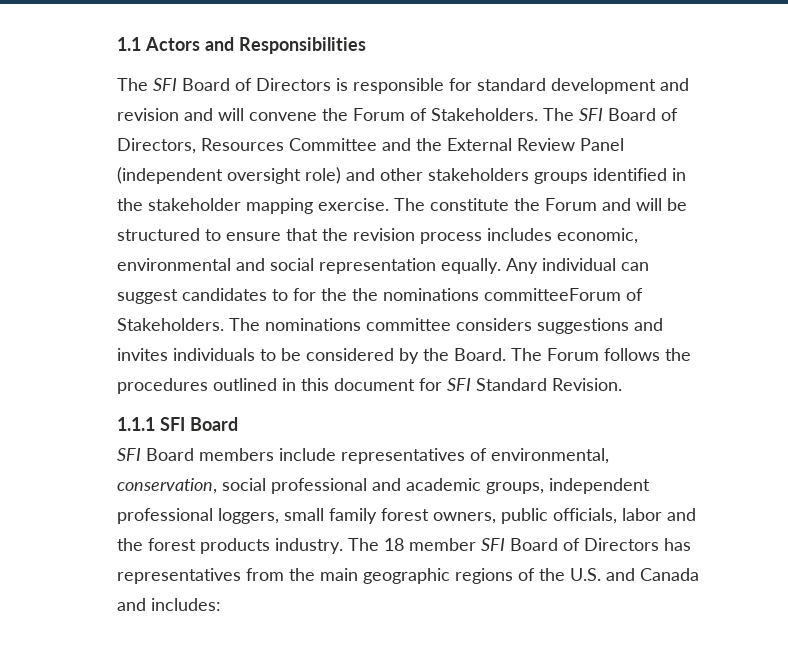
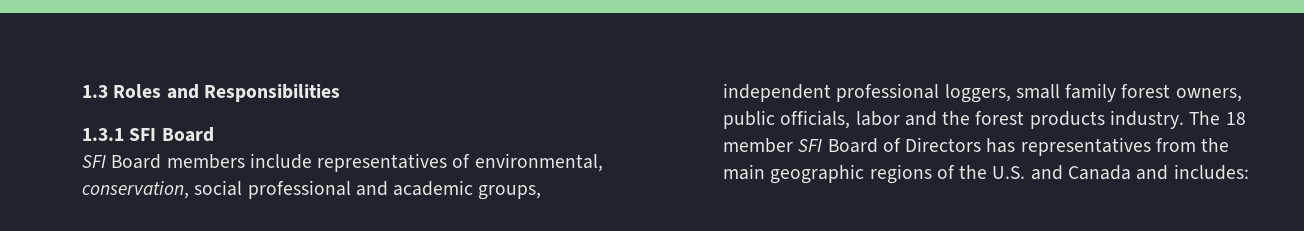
[117,37,201,51] 1.1 Actors -> [82,84,162,98] 1.3 Roles
[117,78,690,94] [117,108,679,121] [117,138,625,154] [117,167,687,184] [117,198,688,214] [117,228,639,244] [117,258,650,274] [117,288,644,304] [117,318,664,334] [117,348,692,364] [117,378,623,394] [117,417,156,431] The SFI Board of Directors is responsible for standard development and revision and will convene the Forum of Stakeholders. The SFI Board of Directors, Resources Committee and the External Review Panel (independent oversight role) and other stakeholders groups identified in the stakeholder mapping exercise. The constitute the Forum and will be structured to ensure that the revision process includes economic, environmental and social representation equally. Any individual can suggest candidates to for the the nominations committeeForum of Stakeholders. The nominations committee considers suggestions and invites individuals to be considered by the Board. The Forum follows the procedures outlined in this document for SFI Standard Revision. // 1.1.1 -> [82,128,125,141] 1.3.1

